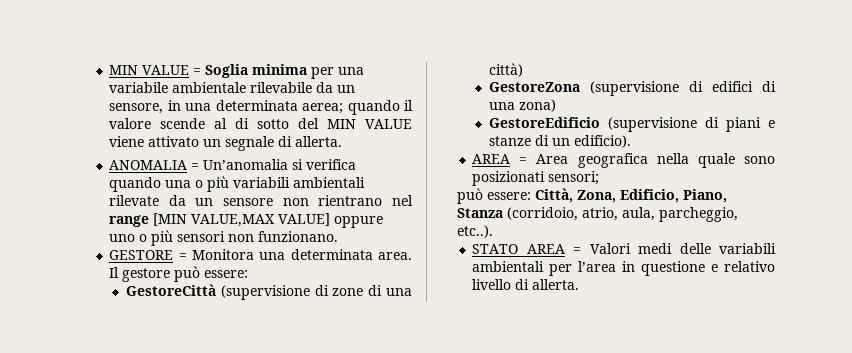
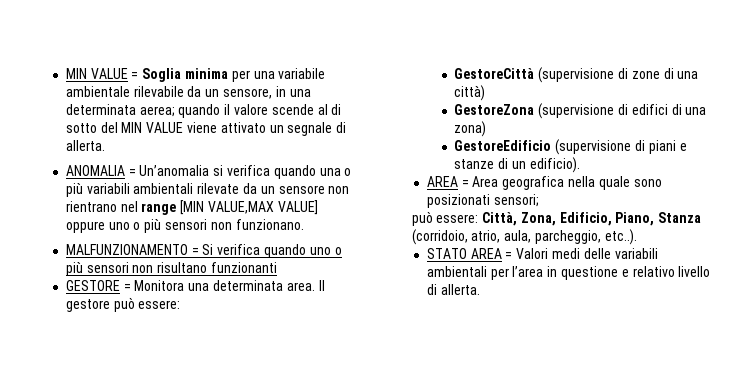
(339, 236) none -> [65,244,342,258] [65,262,278,276] // MALFUNZIONAMENTO = Si verifica quando uno o più sensori non risultano funzionanti

